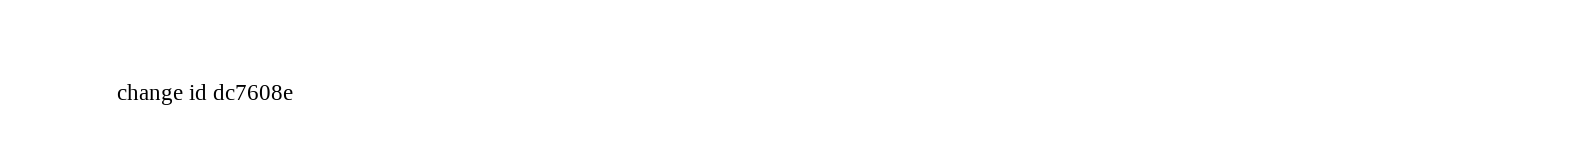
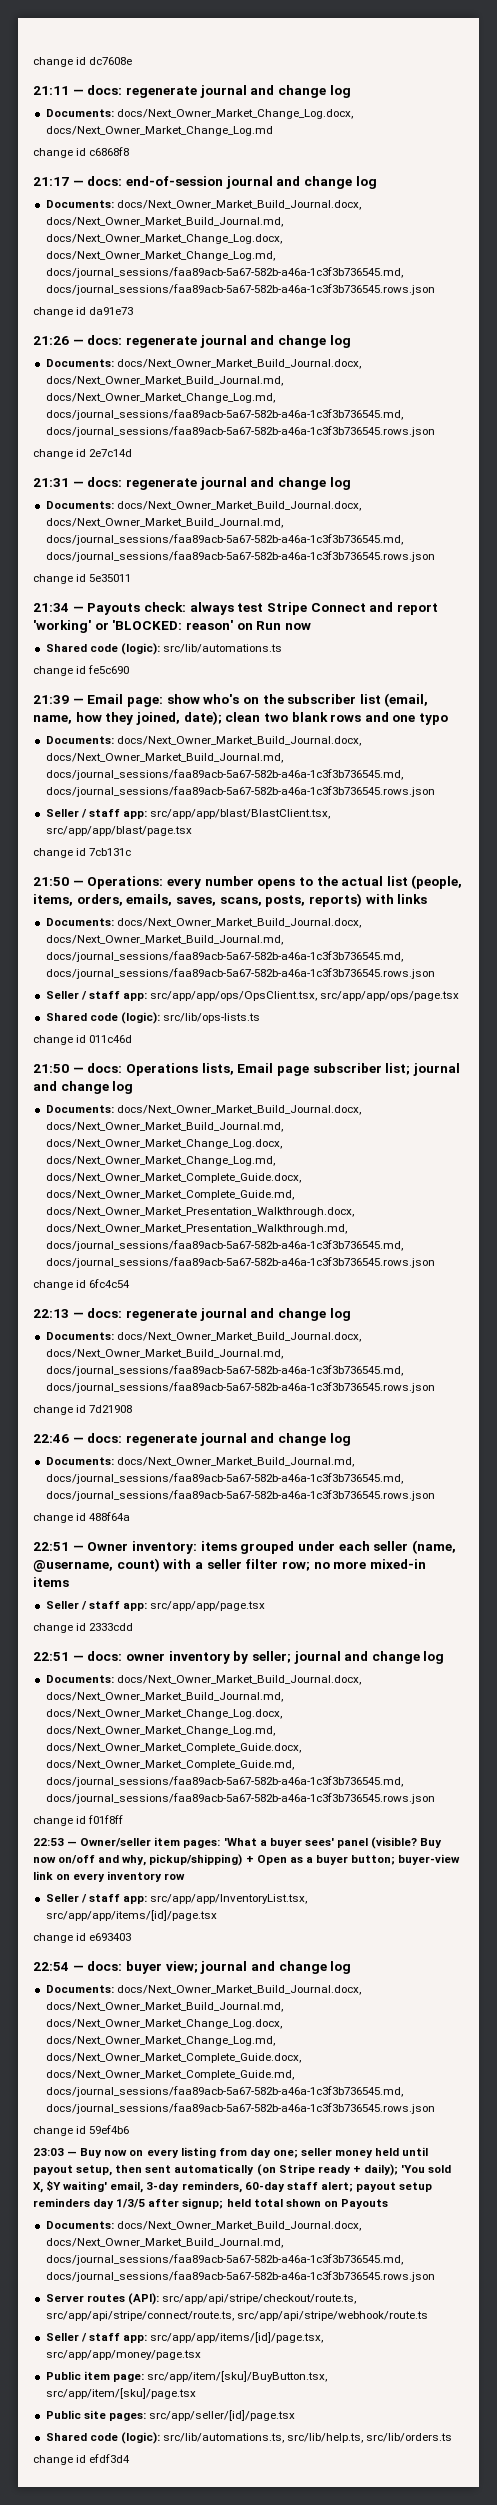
(294, 92) none -> [33,85,351,98] [45,109,353,119] [45,126,273,136] [33,147,130,158] [33,176,377,189] [45,200,361,210] [45,217,283,227] [45,234,282,244] [45,251,275,261] [45,267,403,278] [45,284,435,295] [33,307,134,317] [33,335,351,348] [45,359,361,369] [45,376,283,386] [45,393,275,403] [45,409,403,420] [45,426,435,437] [33,449,133,459] [33,477,351,490] [45,501,361,511] [45,518,283,528] [45,534,403,545] [45,551,435,562] [33,574,132,584] [33,602,438,615] [33,620,311,633] [45,643,282,655] [33,665,130,676] [33,693,429,707] [33,711,449,725] [45,736,361,746] [45,753,283,763] [45,769,403,780] [45,786,435,797] [45,809,331,819] [45,826,192,836] [33,848,132,858] [33,875,463,889] [33,893,428,907] [45,918,361,928] [45,935,283,945] [45,951,403,962] [45,968,435,979] [45,991,460,1001] [45,1012,260,1024] [33,1035,133,1045] [33,1063,460,1076] [33,1081,134,1094] [45,1105,361,1115] [45,1122,283,1132] [45,1139,282,1149] [45,1156,275,1166] [45,1173,301,1183] [45,1190,294,1200] [45,1207,354,1217] [45,1224,347,1234] [45,1240,403,1251] [45,1257,435,1268] [33,1279,131,1290] [33,1308,351,1321] [45,1332,361,1342] [45,1349,283,1359] [45,1365,403,1376] [45,1382,435,1393] [33,1405,133,1415] [33,1433,351,1446] [45,1457,354,1467] [45,1473,403,1484] [45,1490,435,1501] [33,1512,131,1523] [33,1540,456,1554] [33,1558,426,1572] [33,1577,69,1587] [45,1601,266,1611] [33,1623,134,1633] [33,1651,445,1664] [45,1675,361,1685] [45,1692,283,1702] [45,1709,282,1719] [45,1726,275,1736] [45,1743,301,1753] [45,1760,294,1770] [45,1776,403,1787] [45,1793,435,1804] [33,1815,124,1826] [33,1837,443,1849] [33,1854,461,1866] [33,1871,186,1882] [45,1894,308,1904] [45,1910,217,1921] [33,1933,132,1943] [33,1961,352,1974] [45,1985,361,1995] [45,2002,283,2012] [45,2019,282,2029] [45,2036,275,2046] [45,2053,301,2063] [45,2070,294,2080] [45,2086,403,2097] [45,2103,435,2114] [33,2125,130,2136] [33,2147,429,2158] [33,2164,452,2176] [33,2180,433,2193] [33,2198,388,2209] [45,2221,361,2231] [45,2238,283,2248] [45,2254,403,2265] [45,2271,435,2282] [45,2293,356,2305] [45,2311,428,2321] [45,2332,324,2343] [45,2350,201,2360] [45,2371,327,2382] [45,2388,196,2399] [45,2410,295,2421] [45,2432,453,2444] [33,2454,131,2465] // 21:11 — docs: regenerate journal and change log // Documents: docs/Next_Owner_Market_Change_Log.docx, docs/Next_Owner_Market_Change_Log.md // change id c6868f8 // 21:17 — docs: end-of-session journal and change log // Documents: docs/Next_Owner_Market_Build_Journal.docx, docs/Next_Owner_Market_Build_Journal.md, docs/Next_Owner_Market_Change_Log.docx, docs/Next_Owner_Market_Change_Log.md, docs/journal_sessions/faa89acb-5a67-582b-a46a-1c3f3b736545.md, docs/journal_sessions/faa89acb-5a67-582b-a46a-1c3f3b736545.rows.json // change id da91e73 // 21:26 — docs: regenerate journal and change log // Documents: docs/Next_Owner_Market_Build_Journal.docx, docs/Next_Owner_Market_Build_Journal.md, docs/Next_Owner_Market_Change_Log.md, docs/journal_sessions/faa89acb-5a67-582b-a46a-1c3f3b736545.md, docs/journal_sessions/faa89acb-5a67-582b-a46a-1c3f3b736545.rows.json // change id 2e7c14d // 21:31 — docs: regenerate journal and change log // Documents: docs/Next_Owner_Market_Build_Journal.docx, docs/Next_Owner_Market_Build_Journal.md, docs/journal_sessions/faa89acb-5a67-582b-a46a-1c3f3b736545.md, docs/journal_sessions/faa89acb-5a67-582b-a46a-1c3f3b736545.rows.json // change id 5e35011 // 21:34 — Payouts check: always test Stripe Connect and report 'working' or 'BLOCKED: reason' on Run now // Shared code (logic): src/lib/automations.ts // change id fe5c690 // 21:39 — Email page: show who's on the subscriber list (email, name, how they joined, date); clean two blank rows and one typo // Documents: docs/Next_Owner_Market_Build_Journal.docx, docs/Next_Owner_Market_Build_Journal.md, docs/journal_sessions/faa89acb-5a67-582b-a46a-1c3f3b736545.md, docs/journal_sessions/faa89acb-5a67-582b-a46a-1c3f3b736545.rows.json // Seller / staff app: src/app/app/blast/BlastClient.tsx, src/app/app/blast/page.tsx // change id 7cb131c // 21:50 — Operations: every number opens to the actual list (people, items, orders, emails, saves, scans, posts, reports) with links // Documents: docs/Next_Owner_Market_Build_Journal.docx, docs/Next_Owner_Market_Build_Journal.md, docs/journal_sessions/faa89acb-5a67-582b-a46a-1c3f3b736545.md, docs/journal_sessions/faa89acb-5a67-582b-a46a-1c3f3b736545.rows.json // Seller / staff app: src/app/app/ops/OpsClient.tsx, src/app/app/ops/page.tsx // Shared code (logic): src/lib/ops-lists.ts // change id 011c46d // 21:50 — docs: Operations lists, Email page subscriber list; journal and change log // Documents: docs/Next_Owner_Market_Build_Journal.docx, docs/Next_Owner_Market_Build_Journal.md, docs/Next_Owner_Market_Change_Log.docx, docs/Next_Owner_Market_Change_Log.md, docs/Next_Owner_Market_Complete_Guide.docx, docs/Next_Owner_Market_Complete_Guide.md, docs/Next_Owner_Market_Presentation_Walkthrough.docx, docs/Next_Owner_Market_Presentation_Walkthrough.md, docs/journal_sessions/faa89acb-5a67-582b-a46a-1c3f3b736545.md, docs/journal_sessions/faa89acb-5a67-582b-a46a-1c3f3b736545.rows.json // change id 6fc4c54 // 22:13 — docs: regenerate journal and change log // Documents: docs/Next_Owner_Market_Build_Journal.docx, docs/Next_Owner_Market_Build_Journal.md, docs/journal_sessions/faa89acb-5a67-582b-a46a-1c3f3b736545.md, docs/journal_sessions/faa89acb-5a67-582b-a46a-1c3f3b736545.rows.json // change id 7d21908 // 22:46 — docs: regenerate journal and change log // Documents: docs/Next_Owner_Market_Build_Journal.md, docs/journal_sessions/faa89acb-5a67-582b-a46a-1c3f3b736545.md, docs/journal_sessions/faa89acb-5a67-582b-a46a-1c3f3b736545.rows.json // change id 488f64a // 22:51 — Owner inventory: items grouped under each seller (name, @username, count) with a seller filter row; no more mixed-in items // Seller / staff app: src/app/app/page.tsx // change id 2333cdd // 22:51 — docs: owner inventory by seller; journal and change log // Documents: docs/Next_Owner_Market_Build_Journal.docx, docs/Next_Owner_Market_Build_Journal.md, docs/Next_Owner_Market_Change_Log.docx, docs/Next_Owner_Market_Change_Log.md, docs/Next_Owner_Market_Complete_Guide.docx, docs/Next_Owner_Market_Complete_Guide.md, docs/journal_sessions/faa89acb-5a67-582b-a46a-1c3f3b736545.md, docs/journal_sessions/faa89acb-5a67-582b-a46a-1c3f3b736545.rows.json // change id f01f8ff // 22:53 — Owner/seller item pages: 'What a buyer sees' panel (visible? Buy now on/off and why, pickup/shipping) + Open as a buyer button; buyer-view link on every inventory row // Seller / staff app: src/app/app/InventoryList.tsx, src/app/app/items/[id]/page.tsx // change id e693403 // 22:54 — docs: buyer view; journal and change log // Documents: docs/Next_Owner_Market_Build_Journal.docx, docs/Next_Owner_Market_Build_Journal.md, docs/Next_Owner_Market_Change_Log.docx, docs/Next_Owner_Market_Change_Log.md, docs/Next_Owner_Market_Complete_Guide.docx, docs/Next_Owner_Market_Complete_Guide.md, docs/journal_sessions/faa89acb-5a67-582b-a46a-1c3f3b736545.md, docs/journal_sessions/faa89acb-5a67-582b-a46a-1c3f3b736545.rows.json // change id 59ef4b6 // 23:03 — Buy now on every listing from day one; seller money held until payout setup, then sent automatically (on Stripe ready + daily); 'You sold X, $Y waiting' email, 3-day reminders, 60-day staff alert; payout setup reminders day 1/3/5 after signup; held total shown on Payouts // Documents: docs/Next_Owner_Market_Build_Journal.docx, docs/Next_Owner_Market_Build_Journal.md, docs/journal_sessions/faa89acb-5a67-582b-a46a-1c3f3b736545.md, docs/journal_sessions/faa89acb-5a67-582b-a46a-1c3f3b736545.rows.json // Server routes (API): src/app/api/stripe/checkout/route.ts, src/app/api/stripe/connect/route.ts, src/app/api/stripe/webhook/route.ts // Seller / staff app: src/app/app/items/[id]/page.tsx, src/app/app/money/page.tsx // Public item page: src/app/item/[sku]/BuyButton.tsx, src/app/item/[sku]/page.tsx // Public site pages: src/app/seller/[id]/page.tsx // Shared code (logic): src/lib/automations.ts, src/lib/help.ts, src/lib/orders.ts // change id efdf3d4

